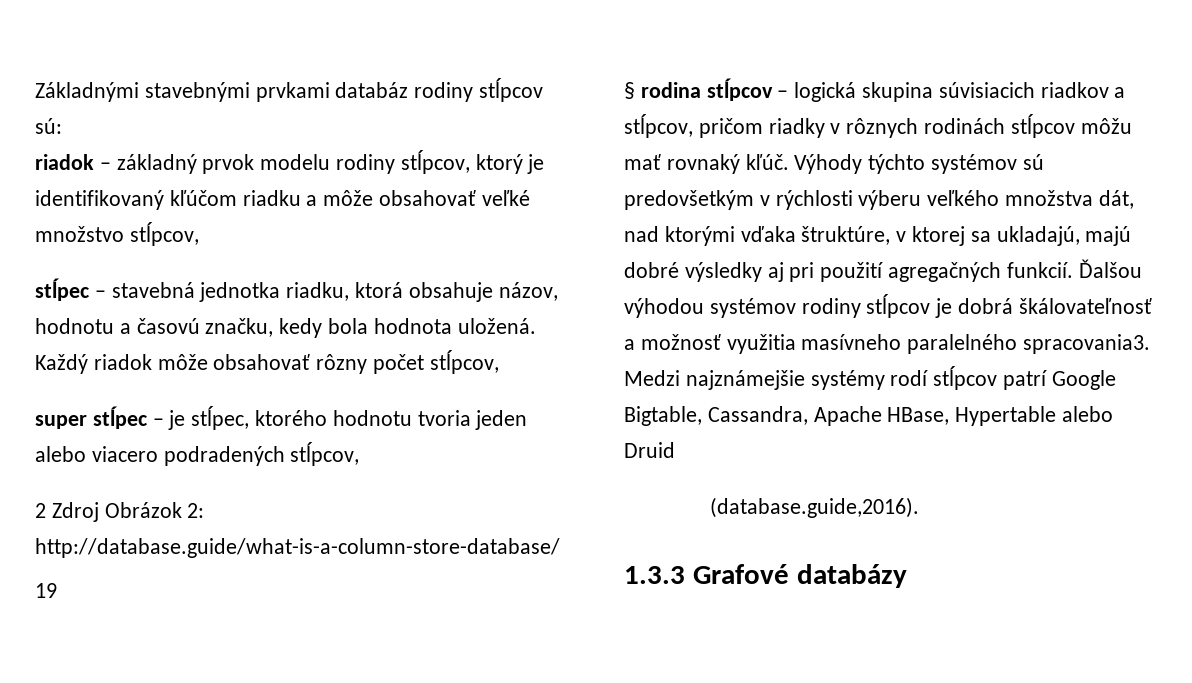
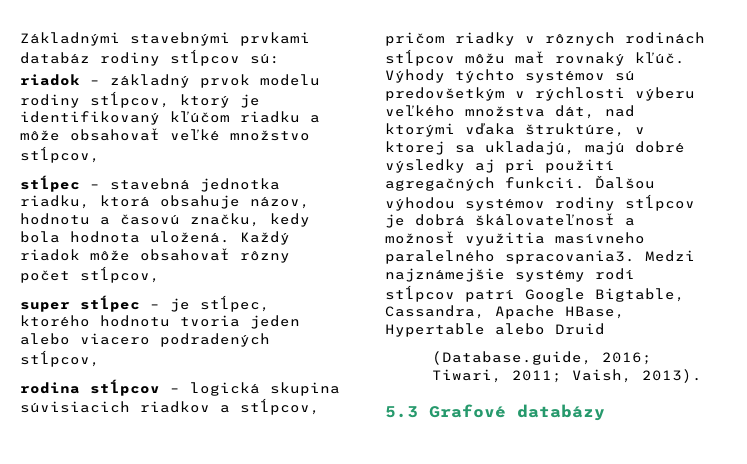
[35,502,205,522] [35,538,560,558] [35,583,57,598] [624,82,635,99] 2 Zdroj Obrázok 2: http://database.guide/what-is-a-column-store-database/ // 19 // § -> (100, 358) none
[709,497,919,518] [624,566,685,584] (database.guide,2016). // 1.3.3 -> [431,351,652,365] [431,369,702,383] [385,406,418,418] (Database.guide, 2016; Tiwari, 2011; Vaish, 2013). // 5.3

